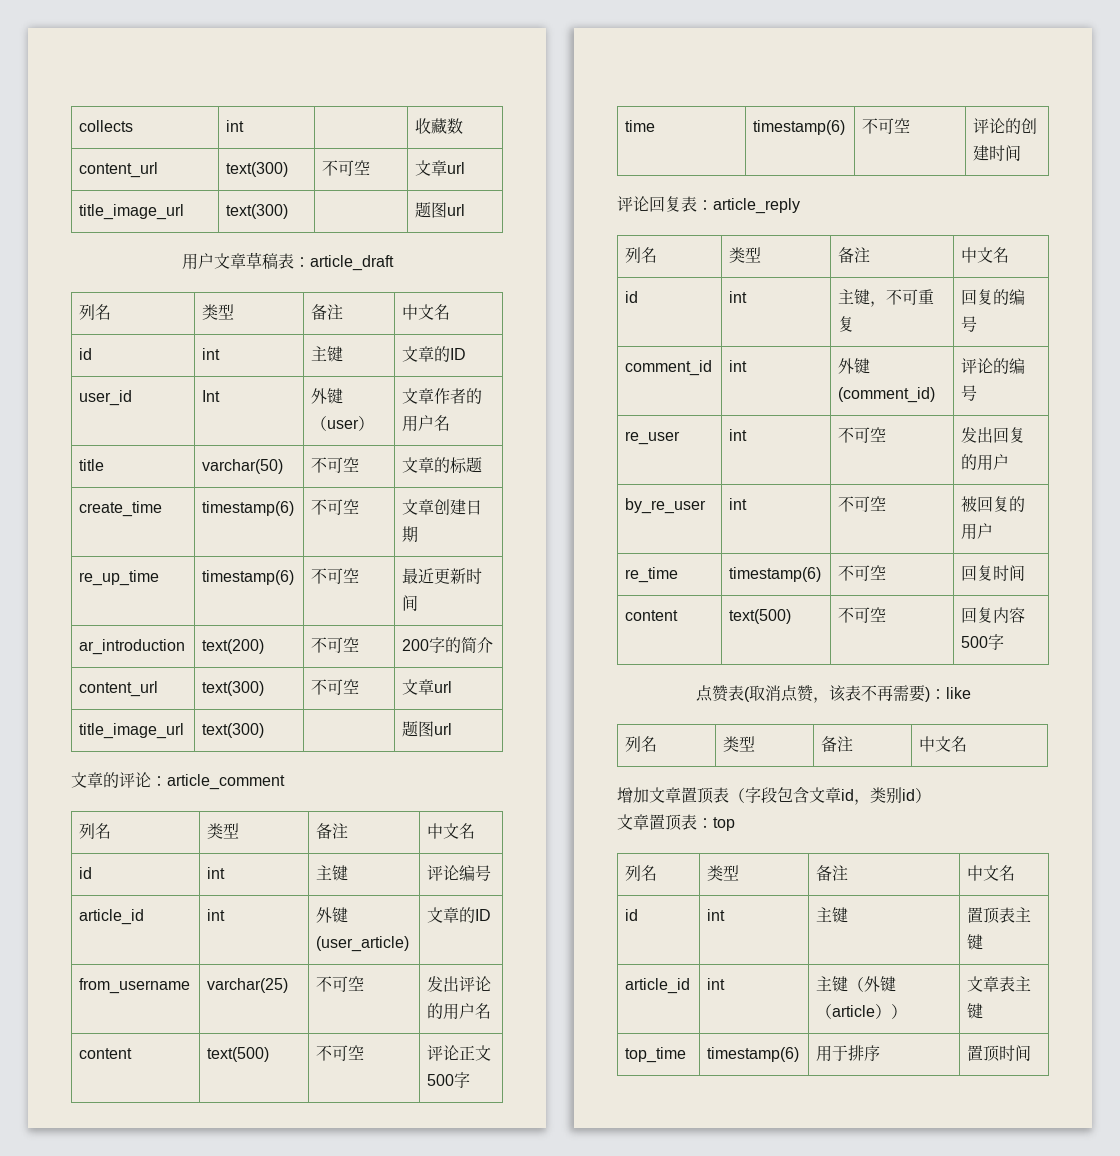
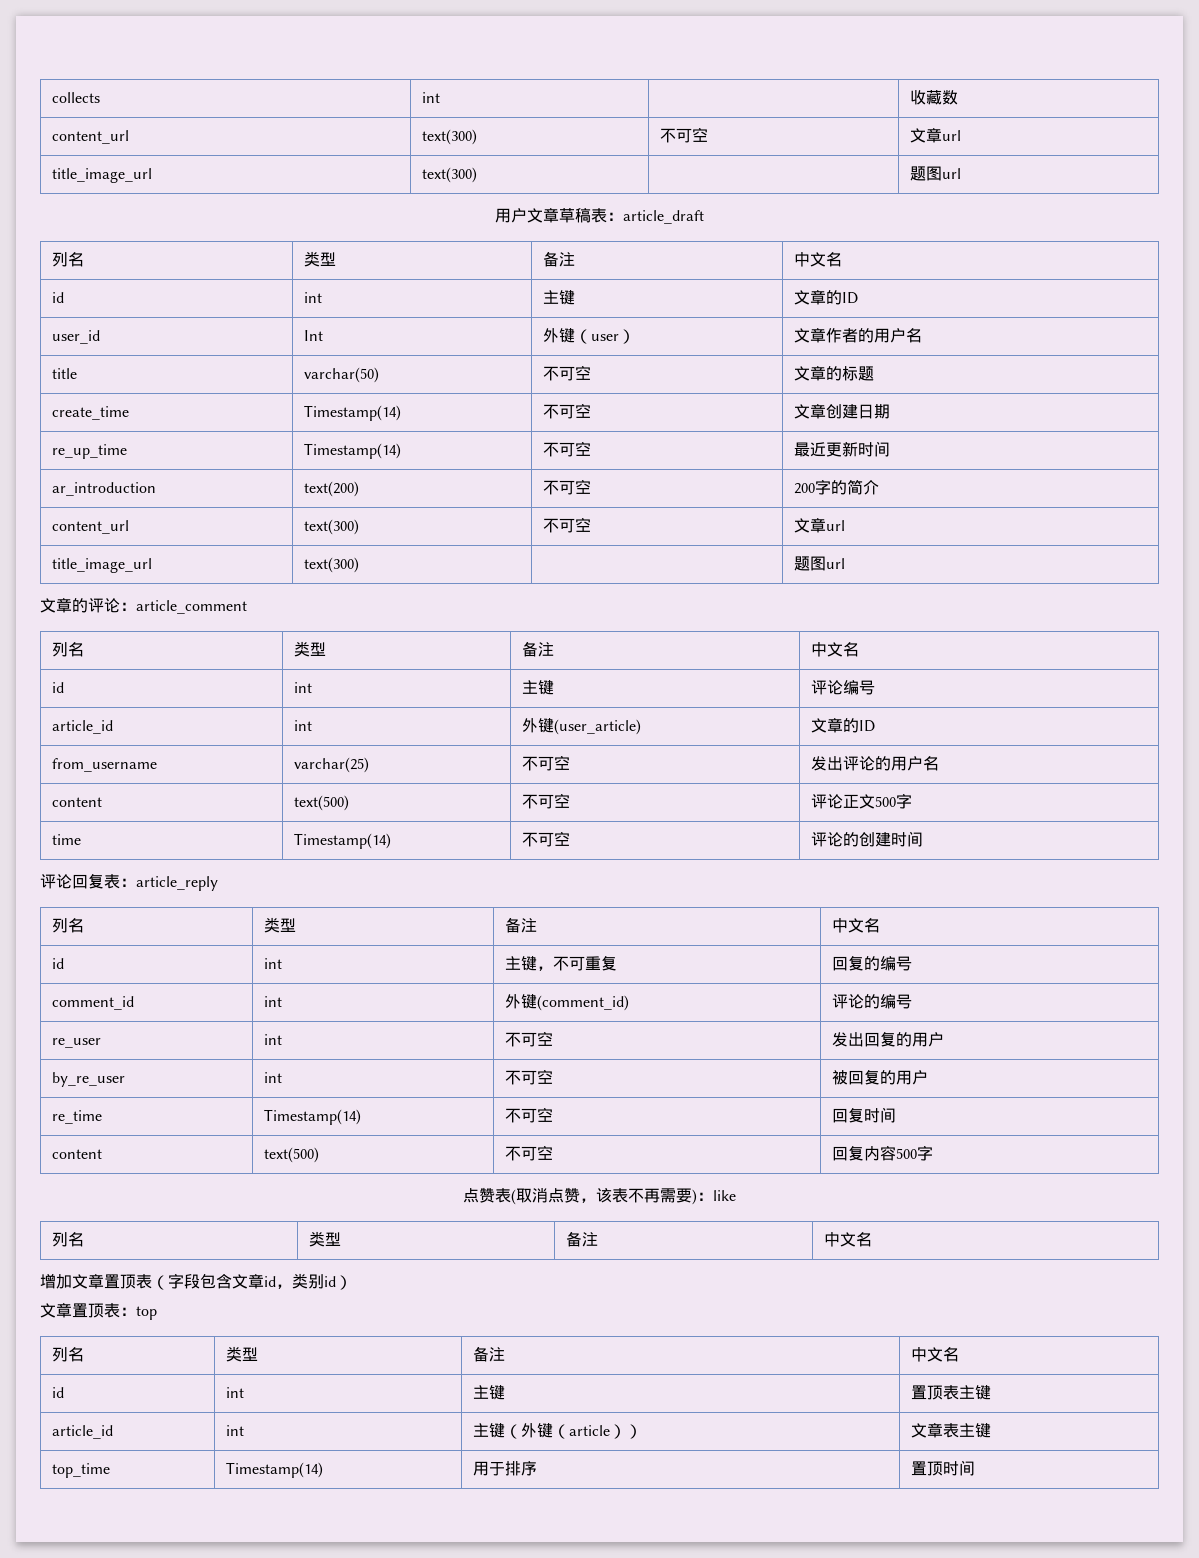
[202,501,295,516] timestamp(6) -> [304,405,402,421] Timestamp(14)
[202,570,295,585] timestamp(6) -> [304,443,402,459] Timestamp(14)
[753,120,846,135] timestamp(6) -> [294,833,392,849] Timestamp(14)
[729,567,822,582] timestamp(6) -> [264,1109,362,1125] Timestamp(14)
[707,1047,800,1062] timestamp(6) -> [226,1462,324,1478] Timestamp(14)

